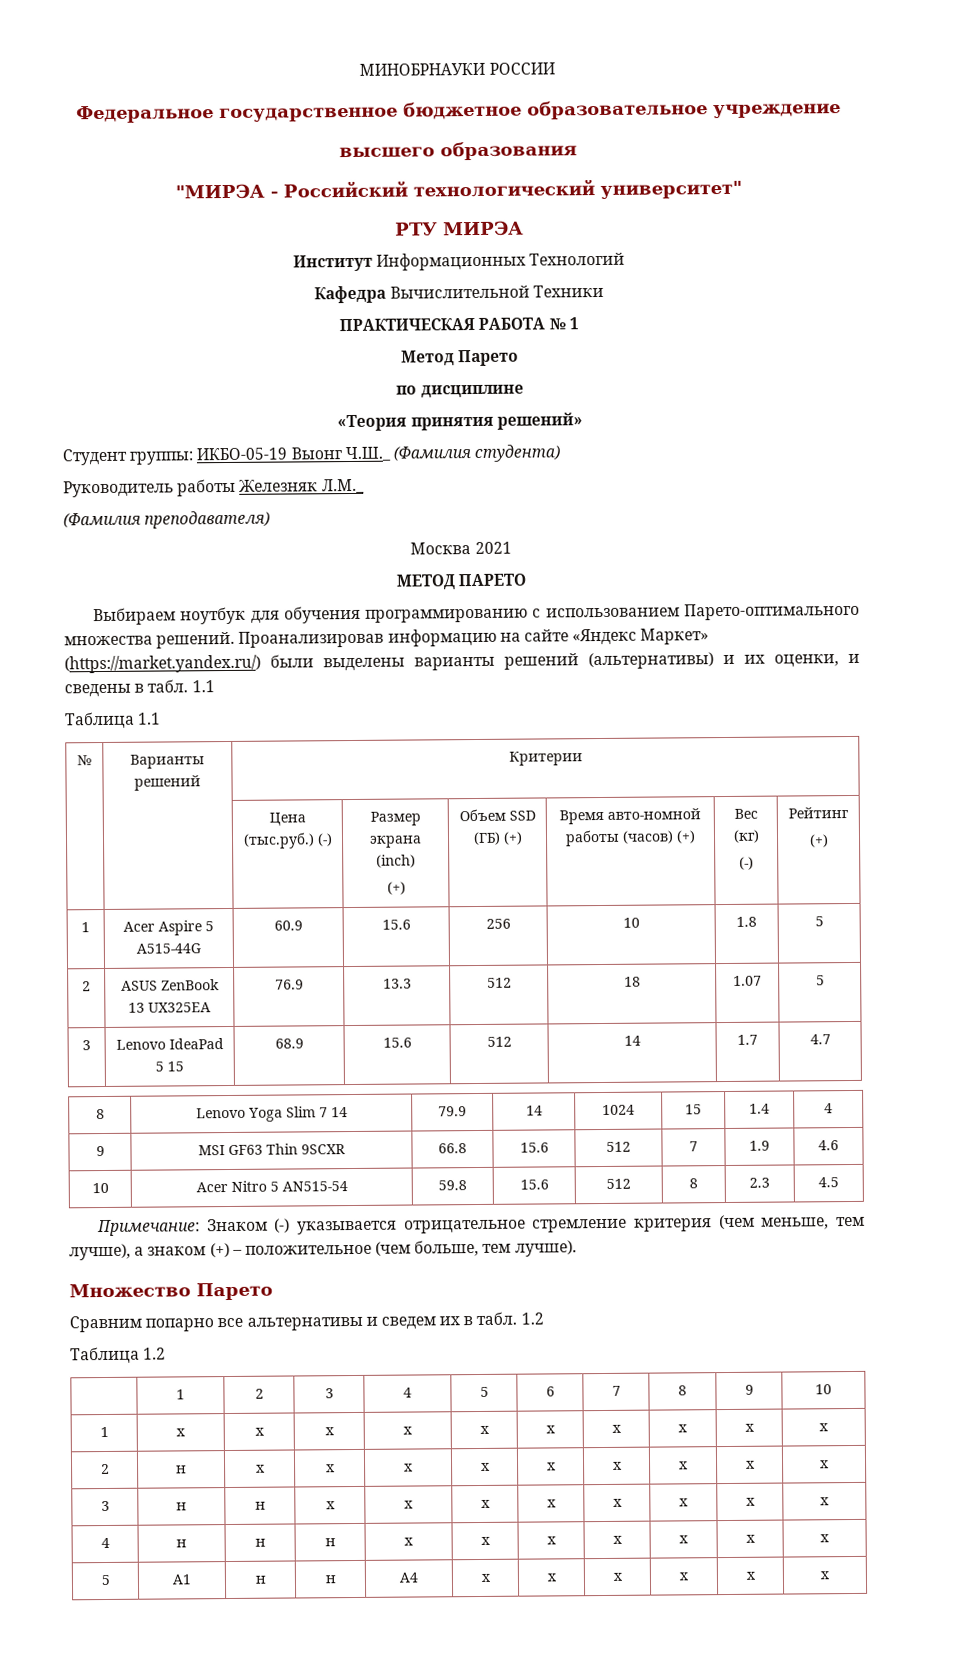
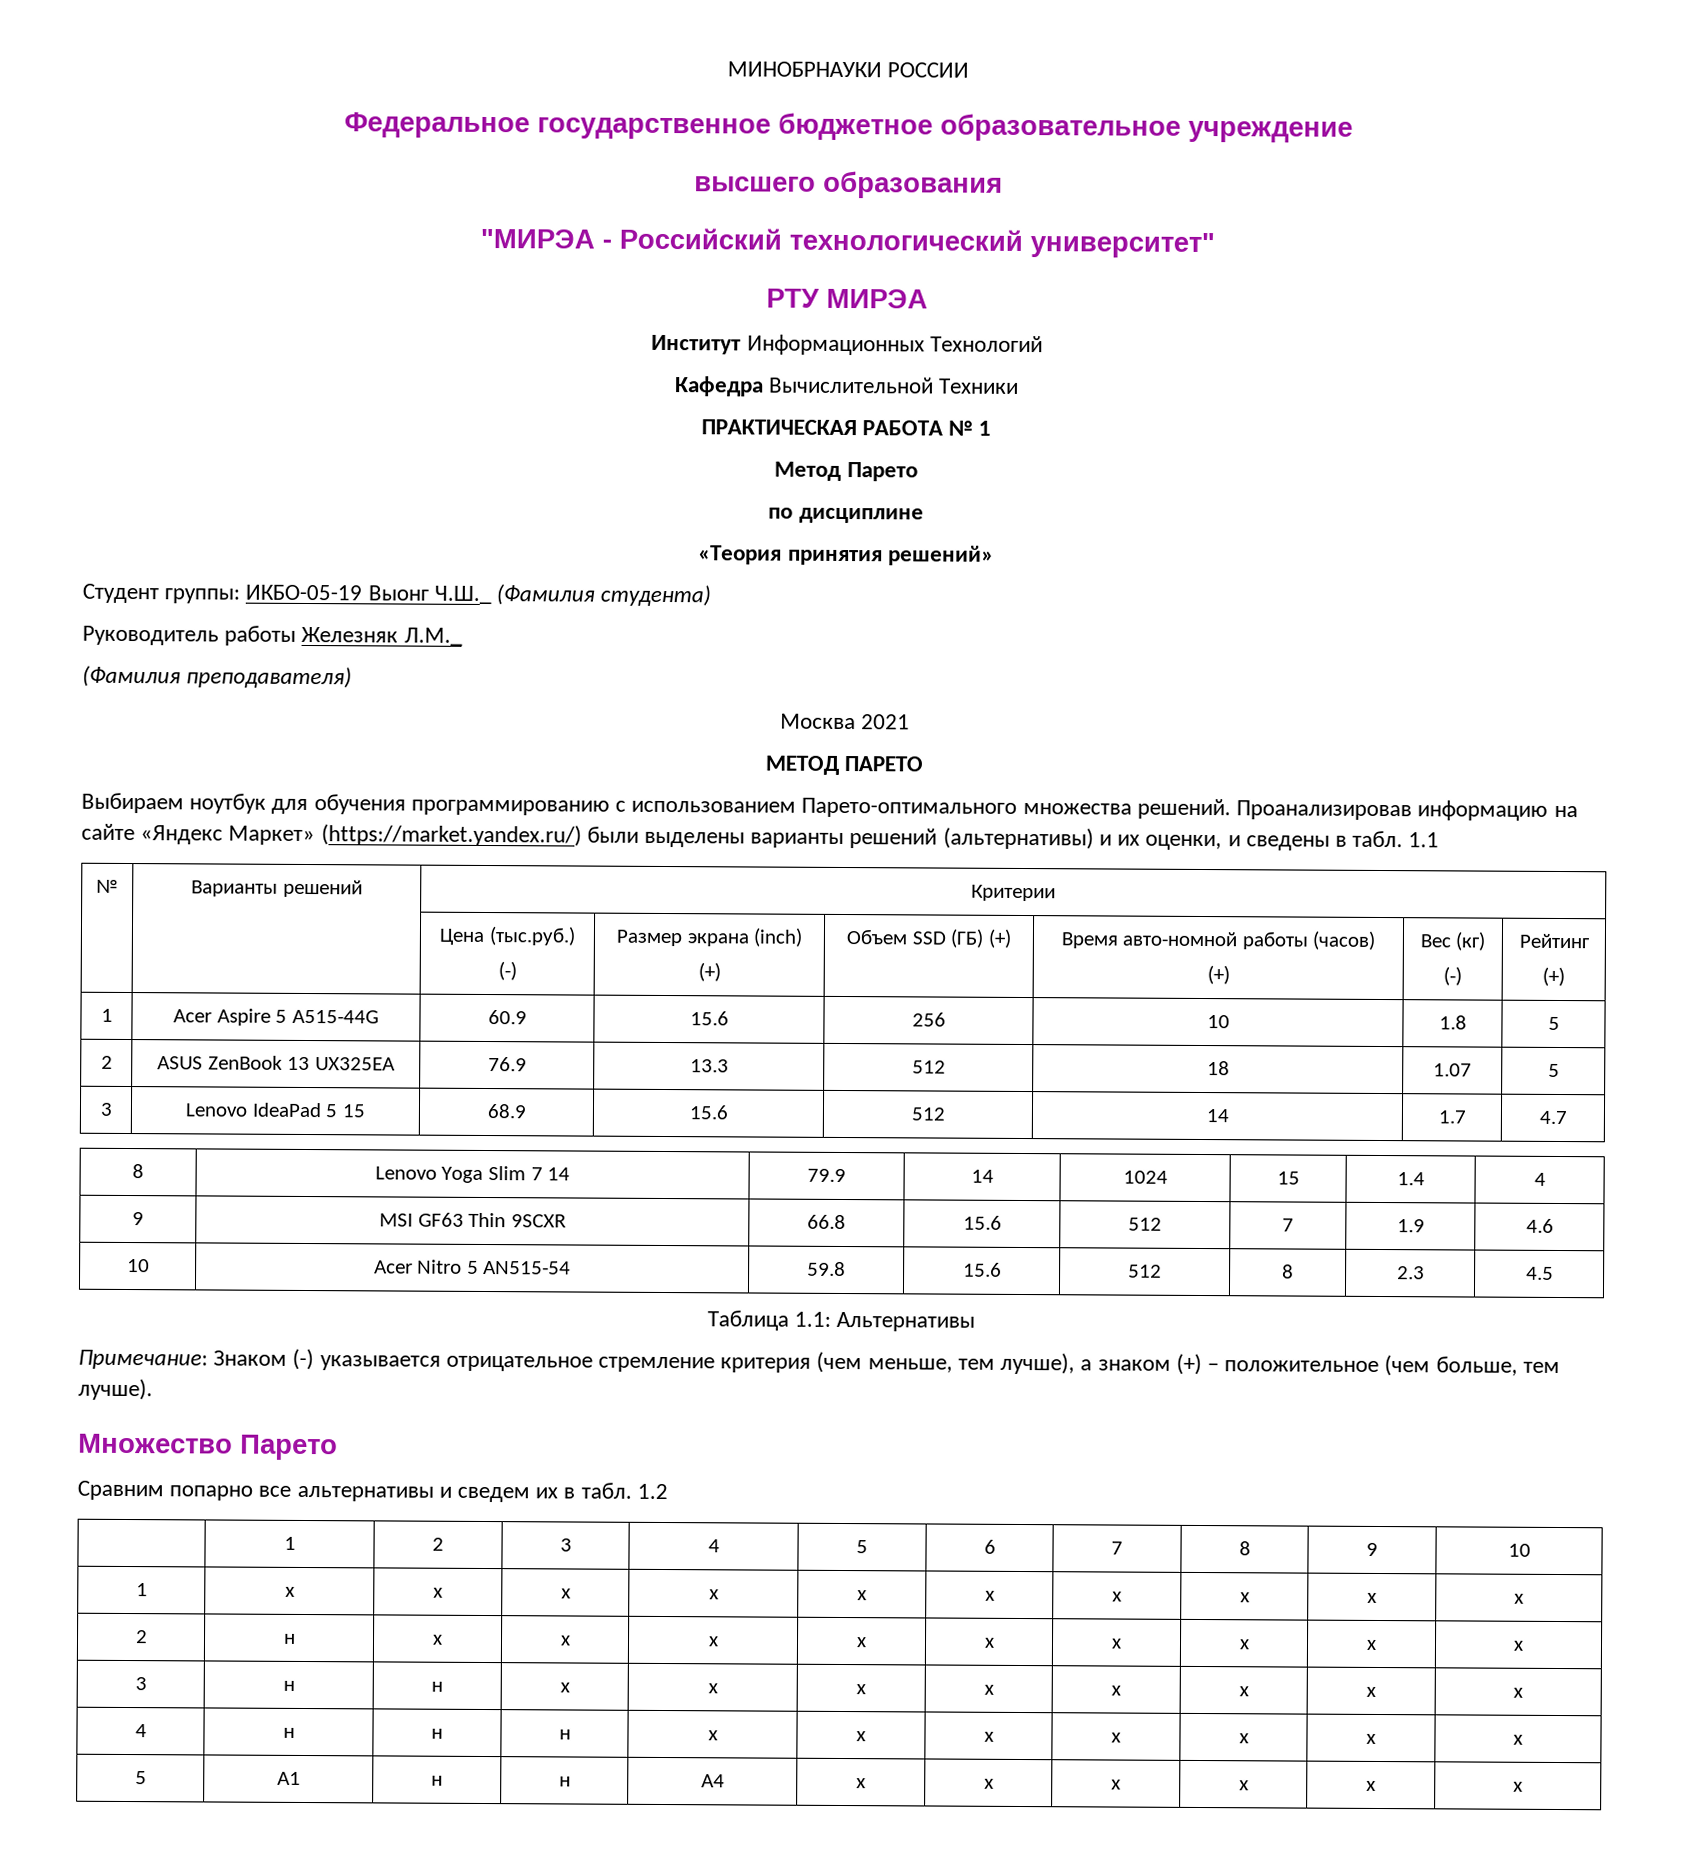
[64,711,162,730] // Таблица 1.1 -> (1440, 840) none
(315, 840) none -> (575, 936) //
(674, 837) none -> (1376, 940) //
(839, 1182) none -> [706,1310,976,1332] // Таблица 1.1: Альтернативы
[70,1346,167,1365] // Таблица 1.2 -> (668, 1491) none

